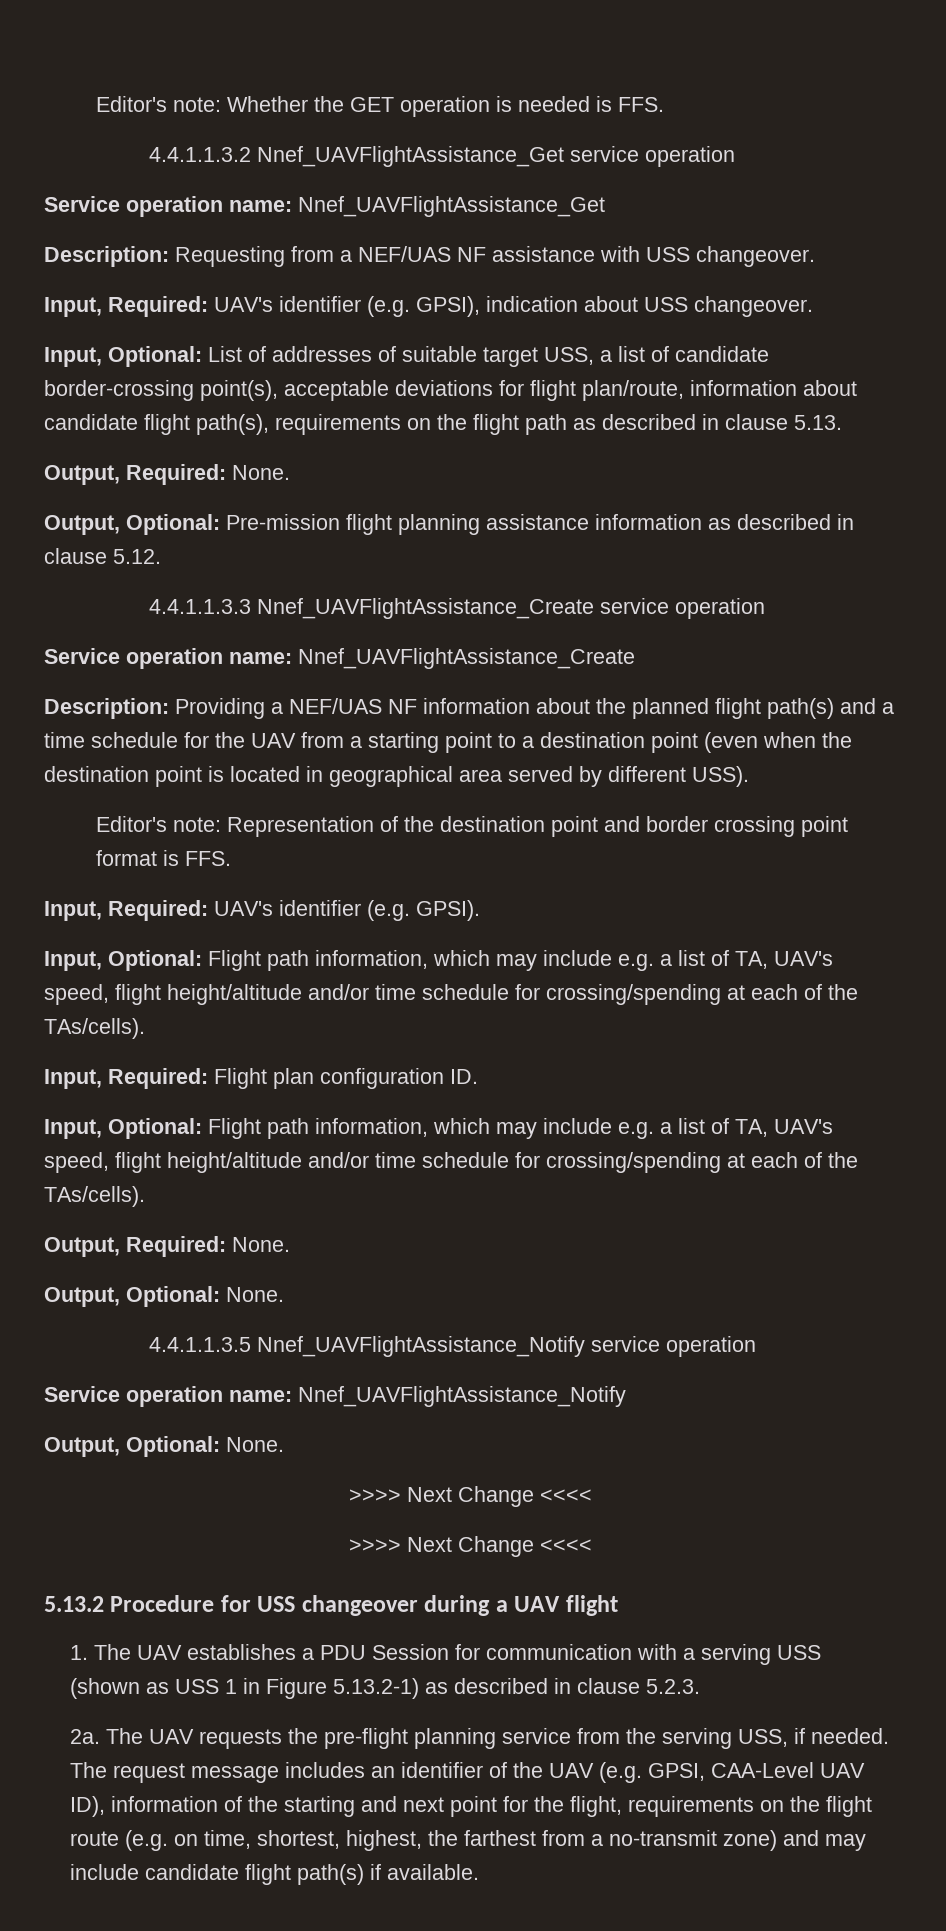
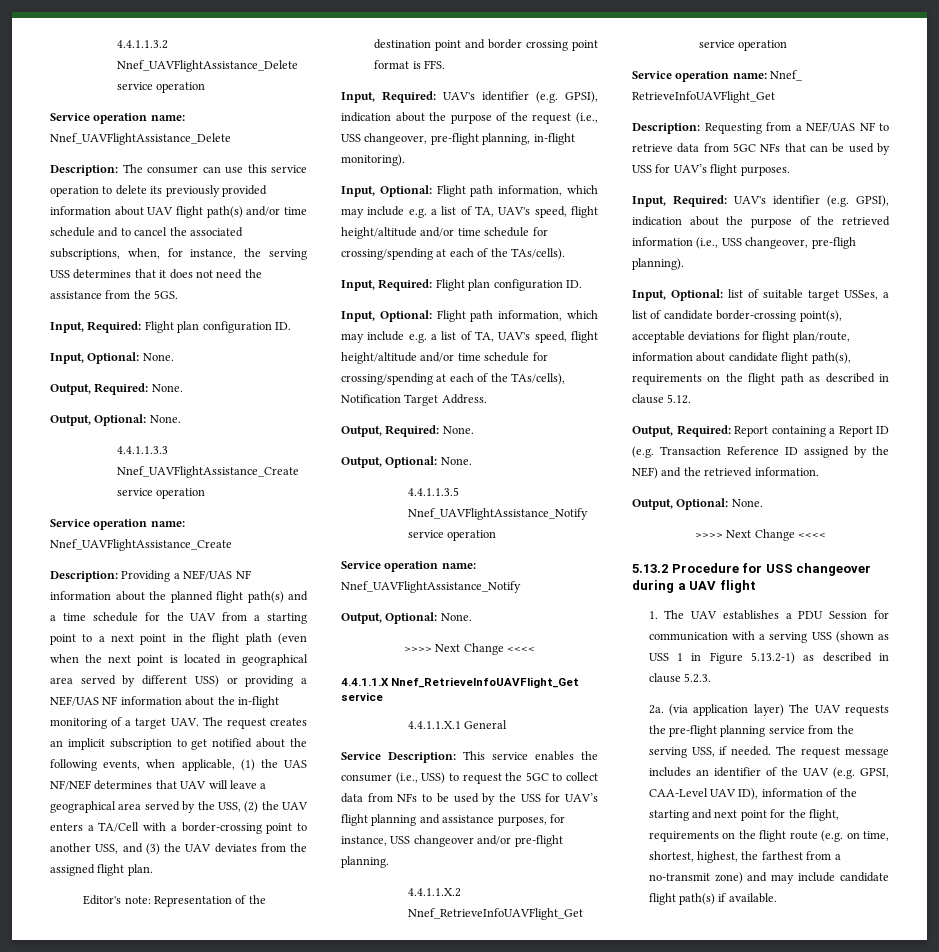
[96,96,665,117] [148,146,735,167] [44,196,605,217] [44,246,815,267] [44,296,813,317] [44,346,769,367] [44,380,857,401] [44,414,842,435] [44,464,290,485] [44,514,854,535] [44,548,161,564] Editor's note: Whether the GET operation is needed is FFS. // 4.4.1.1.3.2 Nnef_UAVFlightAssistance_Get service operation // Service operation name: Nnef_UAVFlightAssistance_Get // Description: Requesting from a NEF/UAS NF assistance with USS changeover. // Input, Required: UAV's identifier (e.g. GPSI), indication about USS changeover. // Input, Optional: List of addresses of suitable target USS, a list of candidate border-crossing point(s), acceptable deviations for flight plan/route, information about candidate flight path(s), requirements on the flight path as described in clause 5.13. // Output, Required: None. // Output, Optional: Pre-mission flight planning assistance information as described in clause 5.12. -> [116,40,168,49] [116,60,298,72] [116,82,205,93] [50,113,185,124] [50,133,231,145] [50,164,307,176] [50,185,267,197] [50,206,307,218] [50,227,243,237] [50,248,307,260] [50,269,262,279] [50,290,179,299] [50,321,291,333] [50,352,174,364] [50,383,183,395] [50,414,181,426] 4.4.1.1.3.2 Nnef_UAVFlightAssistance_Delete service operation // Service operation name: Nnef_UAVFlightAssistance_Delete // Description: The consumer can use this service operation to delete its previously provided information about UAV flight path(s) and/or time schedule and to cancel the associated subscriptions, when, for instance, the serving USS determines that it does not need the assistance from the 5GS. // Input, Required: Flight plan configuration ID. // Input, Optional: None. // Output, Required: None. // Output, Optional: None.
[540,732,698,753] destination point -> [111,633,272,645] next point in the flight plath
[44,766,149,782] destination -> [108,655,132,663] next
[692,766,749,787] USS). -> [194,675,307,687] [50,696,279,708] [50,717,307,729] [50,738,307,750] [50,759,307,771] [50,780,267,790] [50,801,308,813] [50,822,307,834] [50,843,307,855] [50,864,153,876] USS) or providing a NEF/UAS NF information about the in-flight monitoring of a target UAV. The request creates an implicit subscription to get notified about the following events, when applicable, (1) the UAS NF/NEF determines that UAV will leave a geographical area served by the USS, (2) the UAV enters a TA/Cell with a border-crossing point to another USS, and (3) the UAV deviates from the assigned flight plan.
[416,900,480,921] GPSI). -> [565,91,598,103] [341,112,598,124] [341,133,575,145] [341,154,405,166] GPSI), indication about the purpose of the request (i.e., USS changeover, pre-flight planning, in-flight monitoring).
[44,1186,145,1207] TAs/cells). -> [510,373,565,385] [341,394,487,406] TAs/cells), Notification Target Address.
(592, 1495) none -> [341,677,580,688] [341,692,383,701] [407,720,507,729] [341,751,598,763] [341,772,598,784] [341,793,598,805] [341,814,565,826] [341,835,563,847] [341,856,389,868] [407,888,461,897] [407,908,583,920] [698,40,787,51] [632,70,804,82] [632,91,775,103] [632,122,889,134] [632,143,890,155] [632,164,790,176] [632,195,889,207] [632,216,890,228] [632,237,856,249] [632,258,684,270] [632,289,889,301] [632,310,842,322] [632,331,850,343] [632,352,851,364] [632,373,889,385] [632,394,692,404] [632,425,889,437] [632,446,889,458] [632,467,819,479] [632,498,763,510] // 4.4.1.1.X Nnef_RetrieveInfoUAVFlight_Get service // 4.4.1.1.X.1 General // Service Description: This service enables the consumer (i.e., USS) to request the 5GC to collect data from NFs to be used by the USS for UAV’s flight planning and assistance purposes, for instance, USS changeover and/or pre-flight planning. // 4.4.1.1.X.2 Nnef_RetrieveInfoUAVFlight_Get service operation // Service operation name: Nnef_ RetrieveInfoUAVFlight_Get // Description: Requesting from a NEF/UAS NF to retrieve data from 5GC NFs that can be used by USS for UAV’s flight purposes. // Input, Required: UAV's identifier (e.g. GPSI), indication about the purpose of the retrieved information (i.e., USS changeover, pre-fligh planning). // Input, Optional: list of suitable target USSes, a list of candidate border-crossing point(s), acceptable deviations for flight plan/route, information about candidate flight path(s), requirements on the flight path as described in clause 5.12. // Output, Required: Report containing a Report ID (e.g. Transaction Reference ID assigned by the NEF) and the retrieved information. // Output, Optional: None.
(101, 1736) none -> [669,704,784,716] (via application layer)

